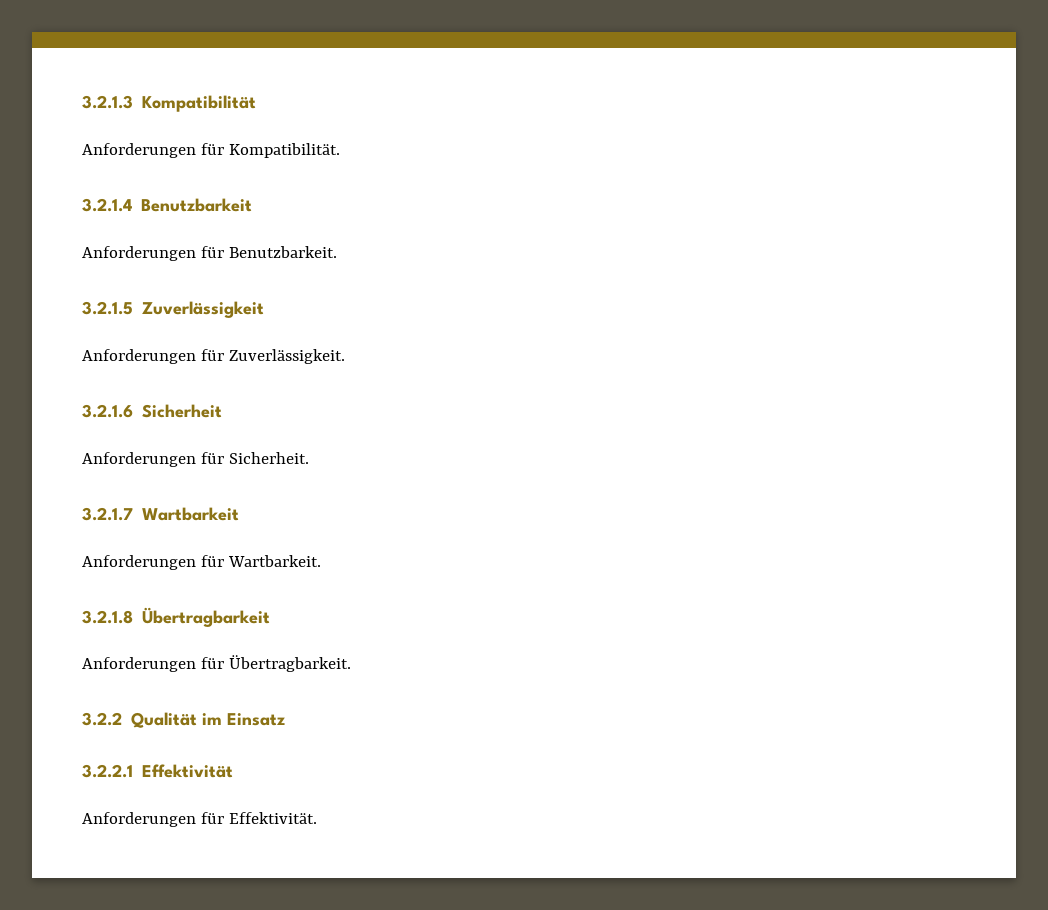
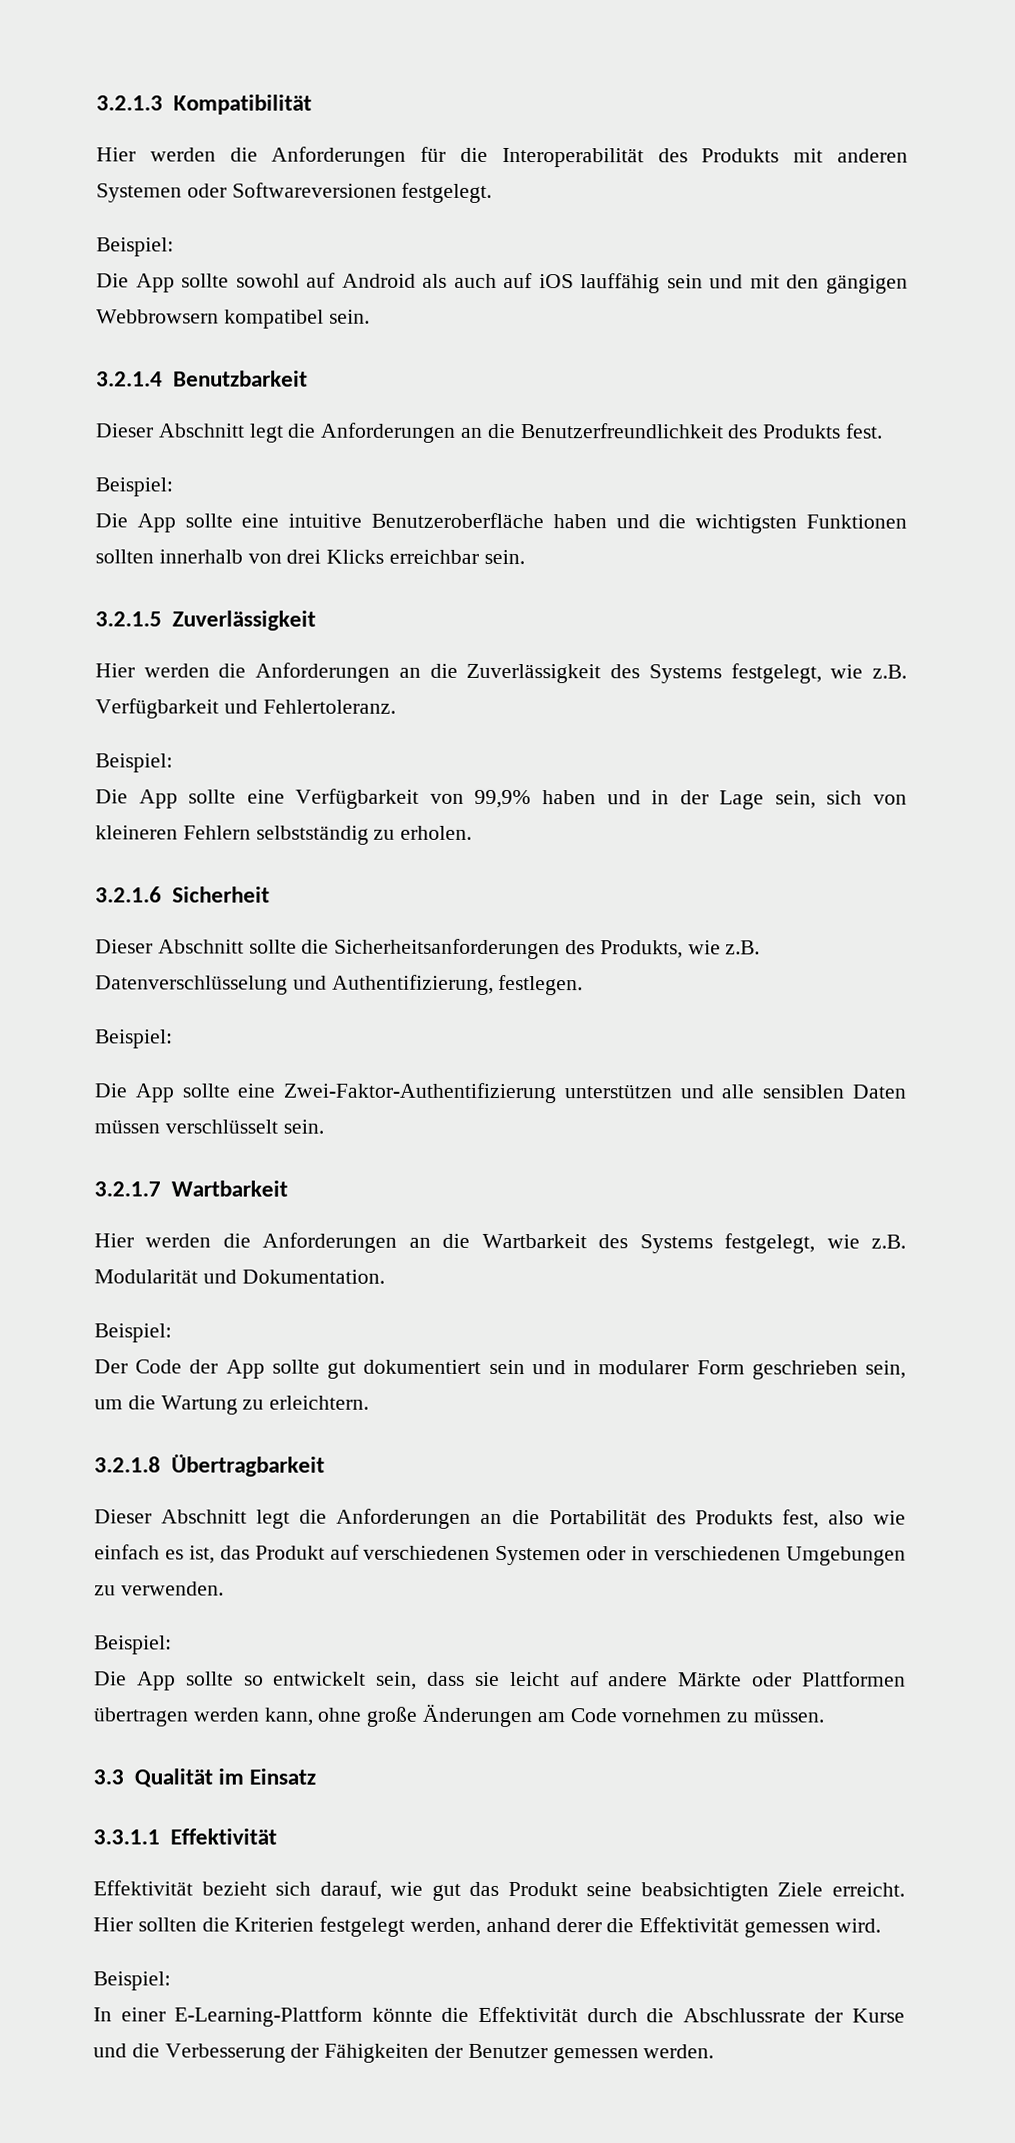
[82,143,340,158] [82,198,253,212] [82,246,337,261] [82,301,265,318] [82,349,345,364] [82,404,223,418] [82,452,309,467] [82,507,240,521] [82,555,321,570] [82,607,271,627] [82,655,351,672] [82,712,122,726] Anforderungen für Kompatibilität. // 3.2.1.4 Benutzbarkeit // Anforderungen für Benutzbarkeit. // 3.2.1.5 Zuverlässigkeit // Anforderungen für Zuverlässigkeit. // 3.2.1.6 Sicherheit // Anforderungen für Sicherheit. // 3.2.1.7 Wartbarkeit // Anforderungen für Wartbarkeit. // 3.2.1.8 Übertragbarkeit // Anforderungen für Übertragbarkeit. // 3.2.2 -> [96,146,908,168] [96,182,493,203] [96,237,174,257] [96,272,908,294] [96,309,370,329] [96,370,308,387] [95,422,884,443] [95,477,173,497] [95,512,907,534] [95,549,525,565] [95,610,316,631] [95,662,908,684] [95,698,396,719] [95,753,173,773] [95,788,907,810] [95,825,473,845] [95,886,270,903] [95,938,761,960] [95,974,584,996] [95,1029,173,1049] [94,1082,907,1104] [94,1119,324,1134] [94,1180,288,1197] [94,1232,907,1254] [94,1269,385,1284] [94,1323,172,1343] [94,1359,907,1380] [94,1395,370,1415] [94,1454,325,1477] [94,1508,907,1529] [94,1544,906,1566] [94,1581,224,1596] [94,1635,172,1655] [94,1671,906,1691] [93,1703,825,1728] [93,1769,124,1785] Hier werden die Anforderungen für die Interoperabilität des Produkts mit anderen Systemen oder Softwareversionen festgelegt. // Beispiel: // Die App sollte sowohl auf Android als auch auf iOS lauffähig sein und mit den gängigen Webbrowsern kompatibel sein. // 3.2.1.4 Benutzbarkeit // Dieser Abschnitt legt die Anforderungen an die Benutzerfreundlichkeit des Produkts fest. // Beispiel: // Die App sollte eine intuitive Benutzeroberfläche haben und die wichtigsten Funktionen sollten innerhalb von drei Klicks erreichbar sein. // 3.2.1.5 Zuverlässigkeit // Hier werden die Anforderungen an die Zuverlässigkeit des Systems festgelegt, wie z.B. Verfügbarkeit und Fehlertoleranz. // Beispiel: // Die App sollte eine Verfügbarkeit von 99,9% haben und in der Lage sein, sich von kleineren Fehlern selbstständig zu erholen. // 3.2.1.6 Sicherheit // Dieser Abschnitt sollte die Sicherheitsanforderungen des Produkts, wie z.B. Datenverschlüsselung und Authentifizierung, festlegen. // Beispiel: // Die App sollte eine Zwei-Faktor-Authentifizierung unterstützen und alle sensiblen Daten müssen verschlüsselt sein. // 3.2.1.7 Wartbarkeit // Hier werden die Anforderungen an die Wartbarkeit des Systems festgelegt, wie z.B. Modularität und Dokumentation. // Beispiel: // Der Code der App sollte gut dokumentiert sein und in modularer Form geschrieben sein, um die Wartung zu erleichtern. // 3.2.1.8 Übertragbarkeit // Dieser Abschnitt legt die Anforderungen an die Portabilität des Produkts fest, also wie einfach es ist, das Produkt auf verschiedenen Systemen oder in verschiedenen Umgebungen zu verwenden. // Beispiel: // Die App sollte so entwickelt sein, dass sie leicht auf andere Märkte oder Plattformen übertragen werden kann, ohne große Änderungen am Code vornehmen zu müssen. // 3.3
[82,764,133,778] 3.2.2.1 -> [93,1829,160,1845] 3.3.1.1
[82,812,317,827] Anforderungen für Effektivität. -> [93,1880,905,1902] [93,1916,881,1938] [93,1971,171,1991] [93,2006,906,2027] [93,2043,715,2064] Effektivität bezieht sich darauf, wie gut das Produkt seine beabsichtigten Ziele erreicht. Hier sollten die Kriterien festgelegt werden, anhand derer die Effektivität gemessen wird. // Beispiel: // In einer E-Learning-Plattform könnte die Effektivität durch die Abschlussrate der Kurse und die Verbesserung der Fähigkeiten der Benutzer gemessen werden.

